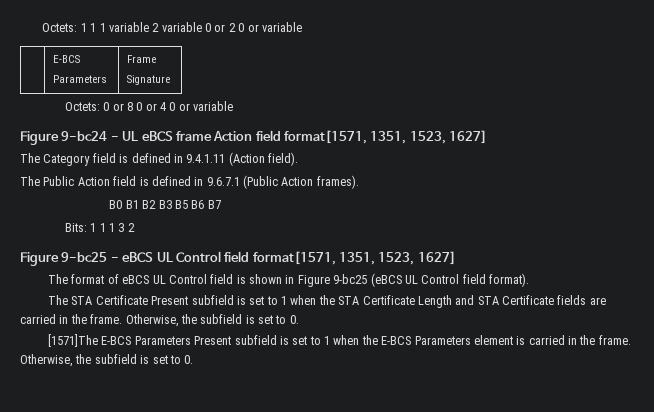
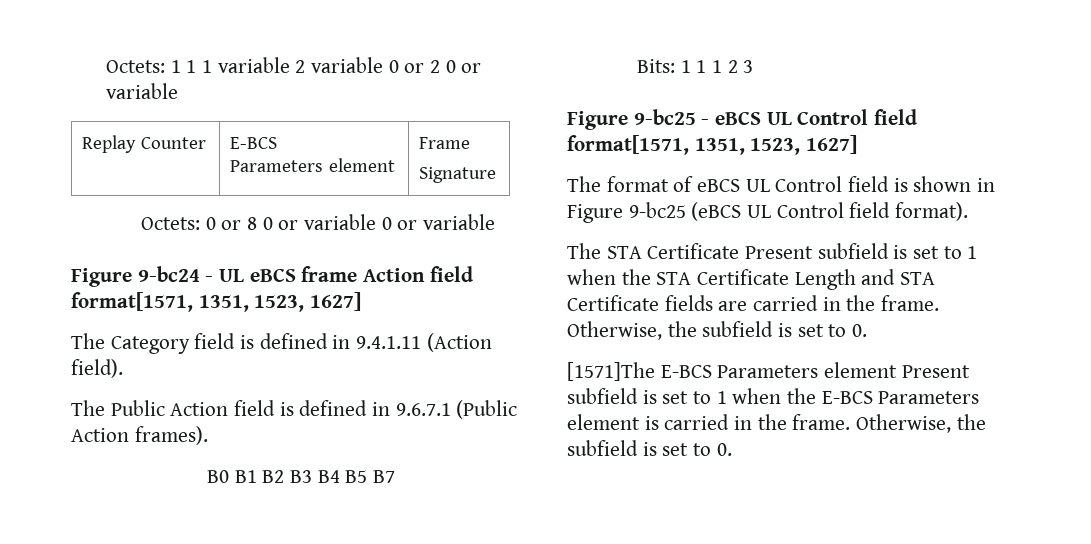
(302, 27) none -> [82,135,206,153] Replay Counter
(108, 79) none -> [328,158,395,172] element
[159,102,166,111] 4 -> [303,214,376,230] variable
[174,200,205,209] B5 B6 -> [317,470,368,483] B4 B5
(115, 227) none -> [727,60,738,73] 2
[127,223,135,232] 2 -> (754, 66) none
(191, 340) none -> [824,362,898,378] element

